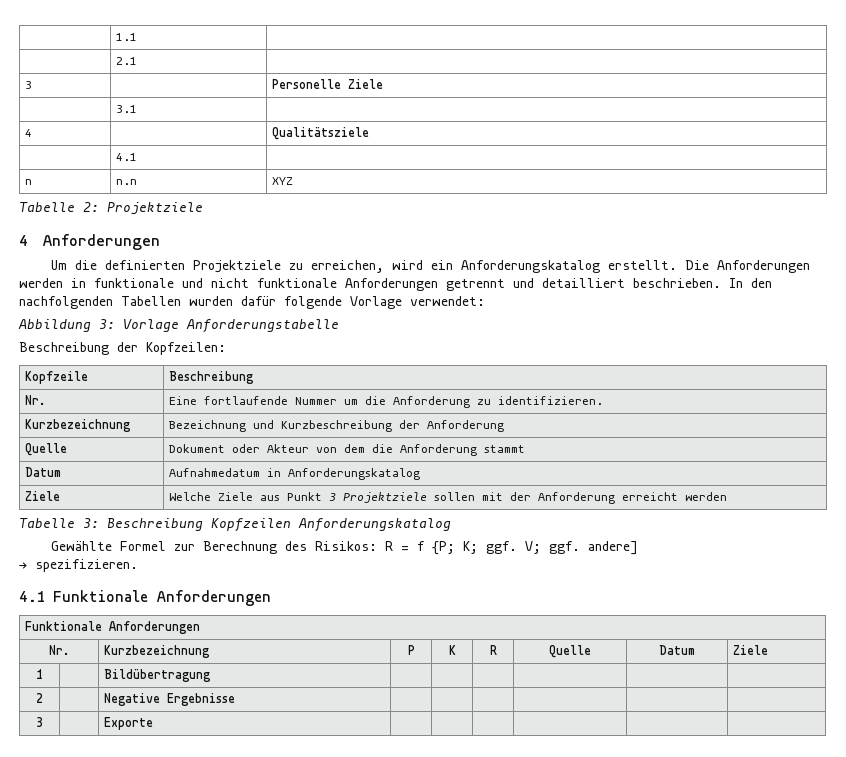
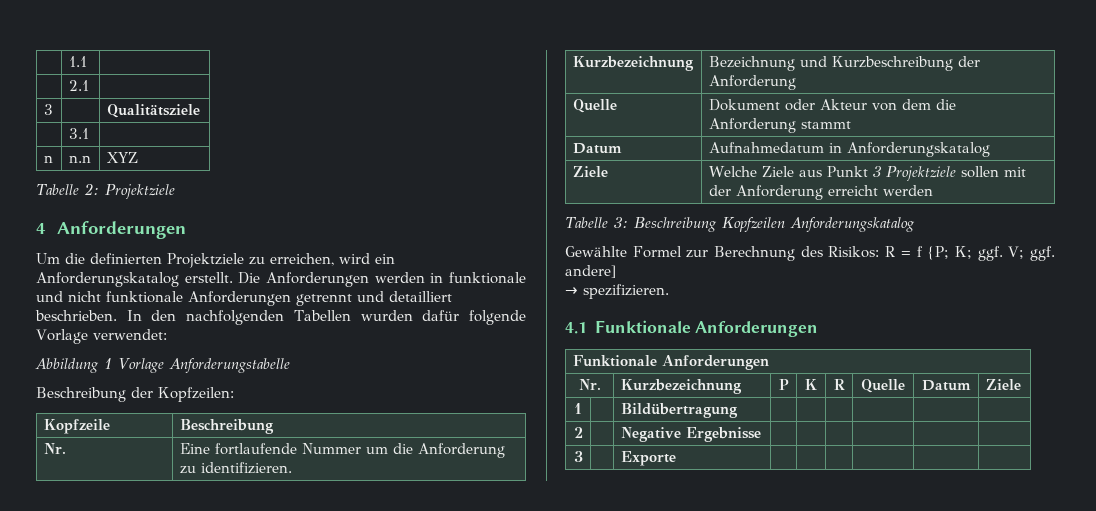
[271,79,383,89] Personelle Ziele -> [106,104,200,118] Qualitätsziele
[24,129,32,137] [271,127,369,140] [115,153,137,161] // 4 | | Qualitätsziele // | 4.1 | -> (89, 133) none
[99,319,115,329] 3: -> [104,358,112,369] 1

